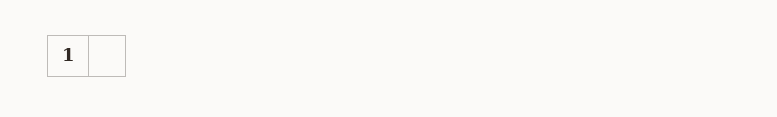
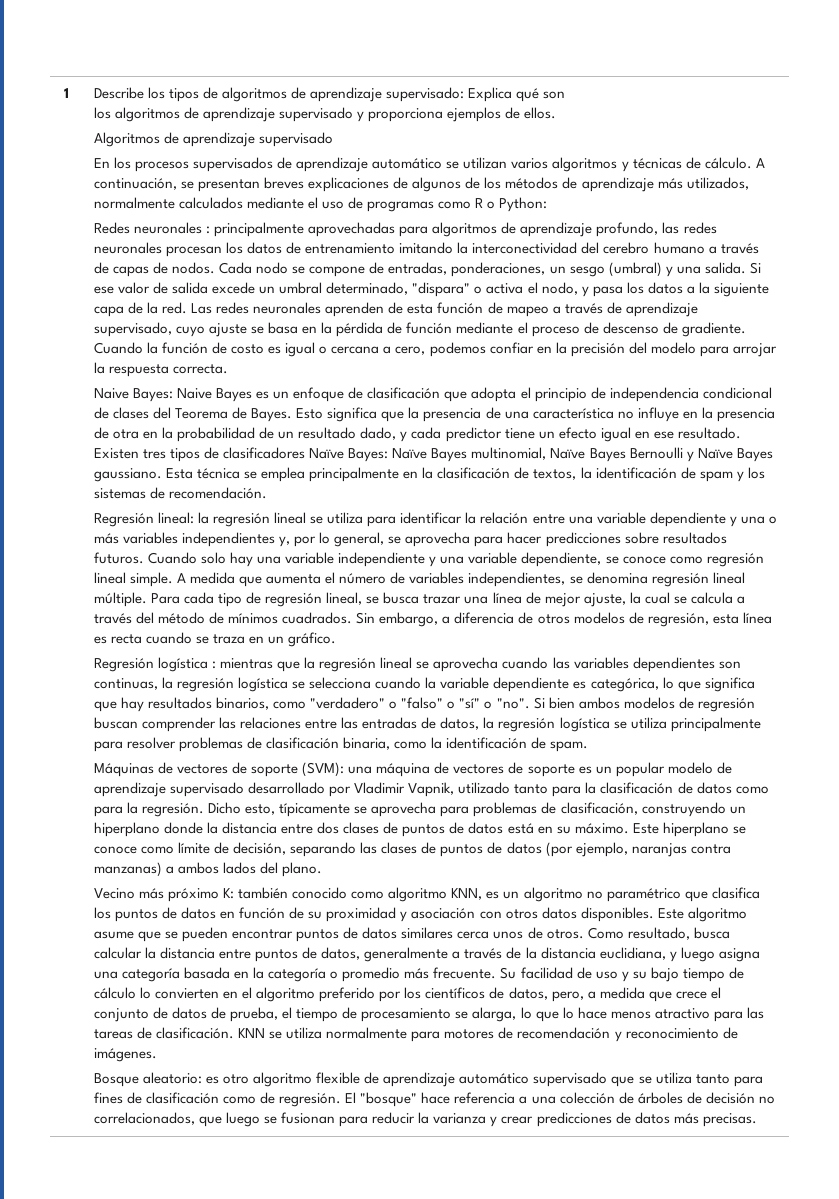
(75, 54) none -> [93,87,566,102] [93,107,557,122] [93,132,334,147] [93,157,765,172] [93,177,749,192] [93,197,548,212] [93,222,717,237] [93,242,759,257] [93,262,761,277] [93,282,769,297] [93,302,698,317] [93,322,746,337] [93,342,777,357] [93,362,229,377] [93,387,772,402] [93,407,775,422] [93,427,741,442] [93,447,773,462] [93,467,765,482] [93,487,268,499] [93,512,777,527] [93,532,727,547] [93,552,764,567] [93,572,745,587] [93,592,745,607] [93,612,772,627] [93,632,337,647] [93,657,741,672] [93,677,755,692] [93,697,755,712] [93,717,761,732] [93,737,589,752] [93,762,732,777] [93,782,769,797] [93,802,746,817] [93,822,746,837] [93,842,731,857] [93,862,323,877] [93,887,760,902] [93,907,747,922] [93,927,730,942] [93,947,760,962] [93,967,744,982] [93,987,721,1002] [93,1007,764,1022] [93,1027,738,1042] [93,1048,157,1062] [93,1072,763,1087] [93,1092,775,1107] [93,1112,757,1127] Describe los tipos de algoritmos de aprendizaje supervisado: Explica qué son // los algoritmos de aprendizaje supervisado y proporciona ejemplos de ellos. // Algoritmos de aprendizaje supervisado // En los procesos supervisados de aprendizaje automático se utilizan varios algoritmos y técnicas de cálculo. A continuación, se presentan breves explicaciones de algunos de los métodos de aprendizaje más utilizados, normalmente calculados mediante el uso de programas como R o Python: // Redes neuronales : principalmente aprovechadas para algoritmos de aprendizaje profundo, las redes neuronales procesan los datos de entrenamiento imitando la interconectividad del cerebro humano a través de capas de nodos. Cada nodo se compone de entradas, ponderaciones, un sesgo (umbral) y una salida. Si ese valor de salida excede un umbral determinado, "dispara" o activa el nodo, y pasa los datos a la siguiente capa de la red. Las redes neuronales aprenden de esta función de mapeo a través de aprendizaje supervisado, cuyo ajuste se basa en la pérdida de función mediante el proceso de descenso de gradiente. Cuando la función de costo es igual o cercana a cero, podemos confiar en la precisión del modelo para arrojar la respuesta correcta. // Naive Bayes: Naive Bayes es un enfoque de clasificación que adopta el principio de independencia condicional de clases del Teorema de Bayes. Esto significa que la presencia de una característica no influye en la presencia de otra en la probabilidad de un resultado dado, y cada predictor tiene un efecto igual en ese resultado. Existen tres tipos de clasificadores Naïve Bayes: Naïve Bayes multinomial, Naïve Bayes Bernoulli y Naïve Bayes gaussiano. Esta técnica se emplea principalmente en la clasificación de textos, la identificación de spam y los sistemas de recomendación. // Regresión lineal: la regresión lineal se utiliza para identificar la relación entre una variable dependiente y una o más variables independientes y, por lo general, se aprovecha para hacer predicciones sobre resultados futuros. Cuando solo hay una variable independiente y una variable dependiente, se conoce como regresión lineal simple. A medida que aumenta el número de variables independientes, se denomina regresión lineal múltiple. Para cada tipo de regresión lineal, se busca trazar una línea de mejor ajuste, la cual se calcula a través del método de mínimos cuadrados. Sin embargo, a diferencia de otros modelos de regresión, esta línea es recta cuando se traza en un gráfico. // Regresión logística : mientras que la regresión lineal se aprovecha cuando las variables dependientes son continuas, la regresión logística se selecciona cuando la variable dependiente es categórica, lo que significa que hay resultados binarios, como "verdadero" o "falso" o "sí" o "no". Si bien ambos modelos de regresión buscan comprender las relaciones entre las entradas de datos, la regresión logística se utiliza principalmente para resolver problemas de clasificación binaria, como la identificación de spam. // Máquinas de vectores de soporte (SVM): una máquina de vectores de soporte es un popular modelo de aprendizaje supervisado desarrollado por Vladimir Vapnik, utilizado tanto para la clasificación de datos como para la regresión. Dicho esto, típicamente se aprovecha para problemas de clasificación, construyendo un hiperplano donde la distancia entre dos clases de puntos de datos está en su máximo. Este hiperplano se conoce como límite de decisión, separando las clases de puntos de datos (por ejemplo, naranjas contra manzanas) a ambos lados del plano. // Vecino más próximo K: también conocido como algoritmo KNN, es un algoritmo no paramétrico que clasifica los puntos de datos en función de su proximidad y asociación con otros datos disponibles. Este algoritmo asume que se pueden encontrar puntos de datos similares cerca unos de otros. Como resultado, busca calcular la distancia entre puntos de datos, generalmente a través de la distancia euclidiana, y luego asigna una categoría basada en la categoría o promedio más frecuente. Su facilidad de uso y su bajo tiempo de cálculo lo convierten en el algoritmo preferido por los científicos de datos, pero, a medida que crece el conjunto de datos de prueba, el tiempo de procesamiento se alarga, lo que lo hace menos atractivo para las tareas de clasificación. KNN se utiliza normalmente para motores de recomendación y reconocimiento de imágenes. // Bosque aleatorio: es otro algoritmo flexible de aprendizaje automático supervisado que se utiliza tanto para fines de clasificación como de regresión. El "bosque" hace referencia a una colección de árboles de decisión no correlacionados, que luego se fusionan para reducir la varianza y crear predicciones de datos más precisas.

